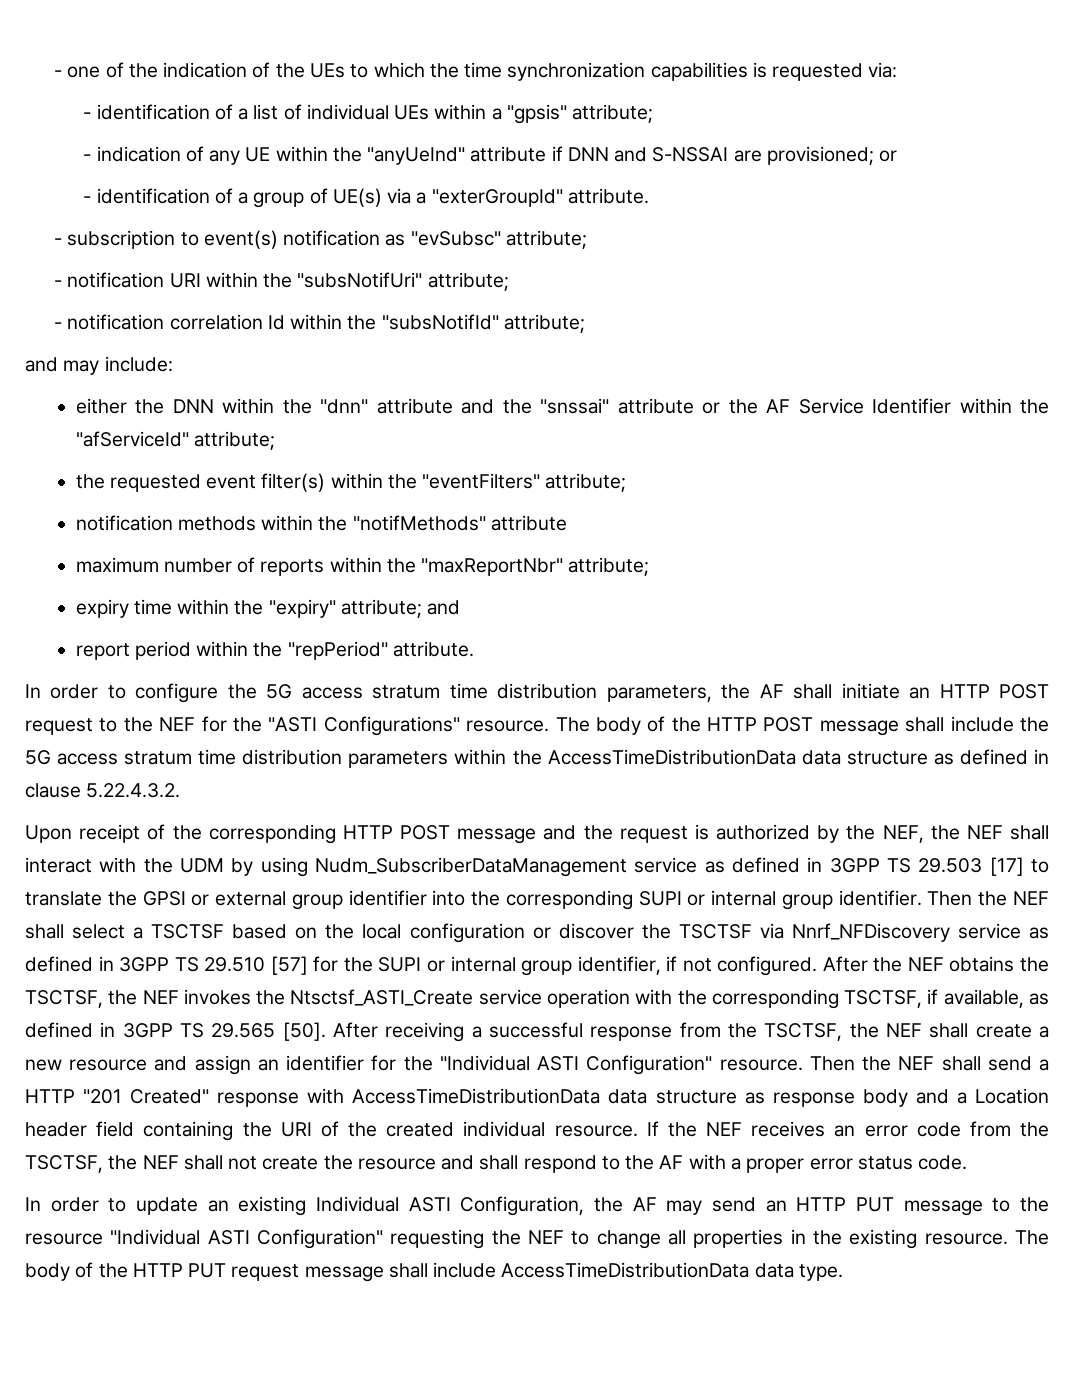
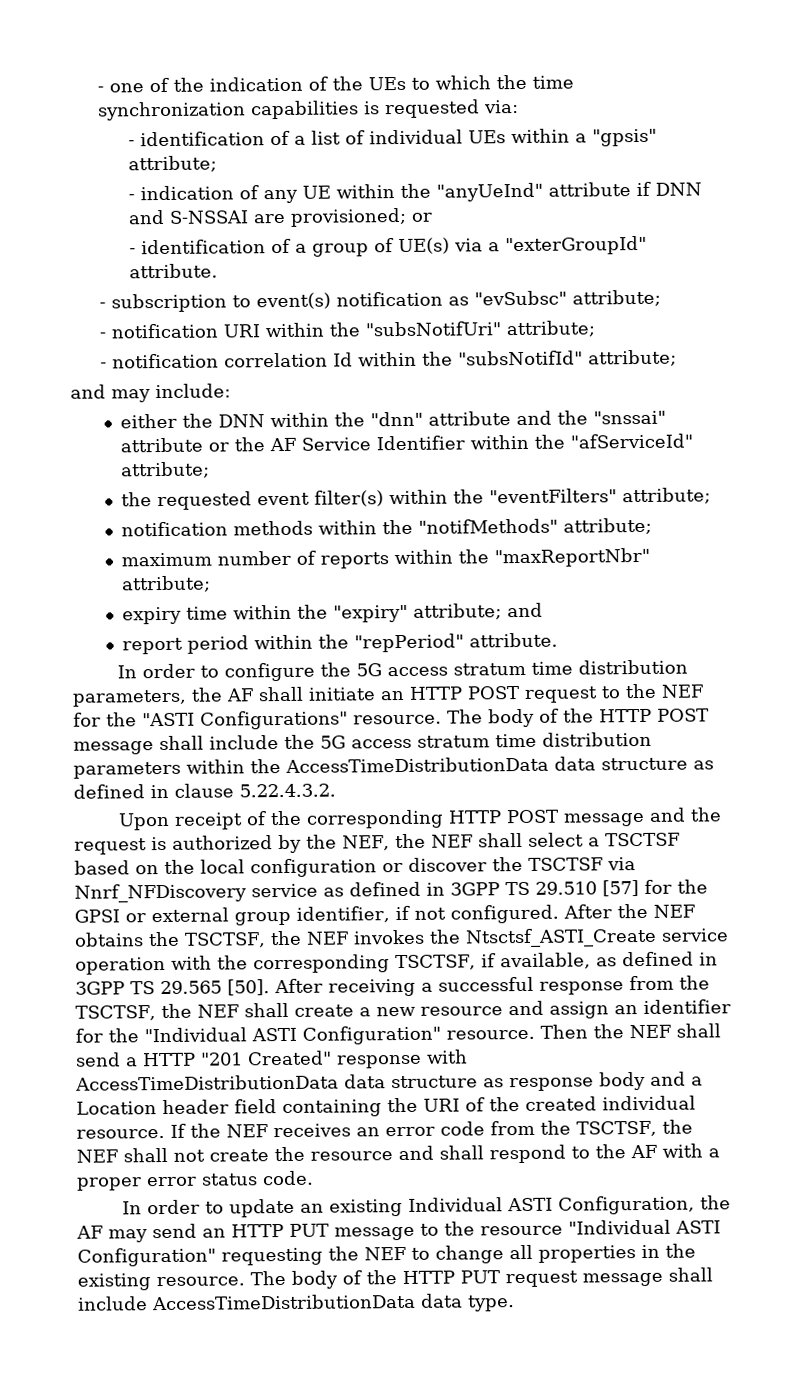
[490,515,567,531] attribute -> [562,517,652,535] attribute;
[25,857,1050,877] [25,890,1049,910] [25,924,64,939] interact with the UDM by using Nudm_SubscriberDataManagement service as defined in 3GPP TS 29.503 [17] to translate the GPSI or external group identifier into the corresponding SUPI or internal group identifier. Then the NEF shall -> (523, 840) none
[378,956,516,972] SUPI or internal -> [74,907,229,923] GPSI or external

